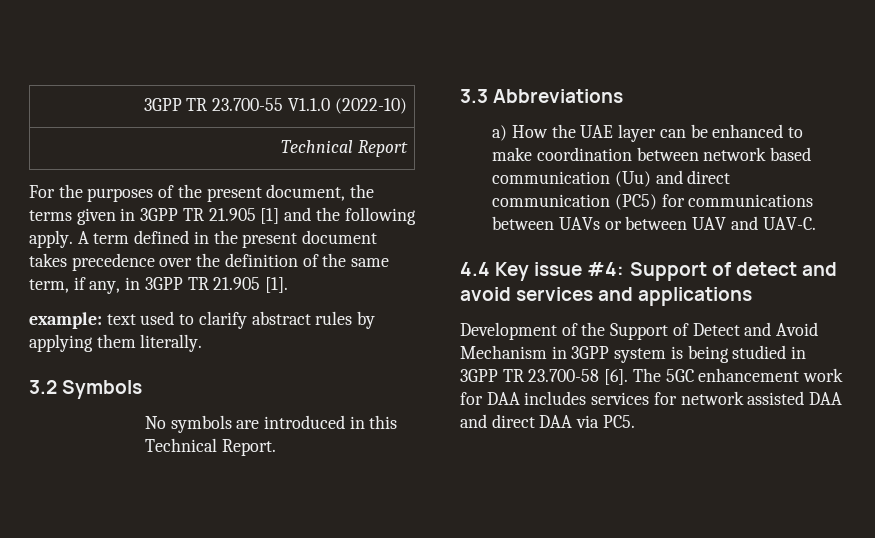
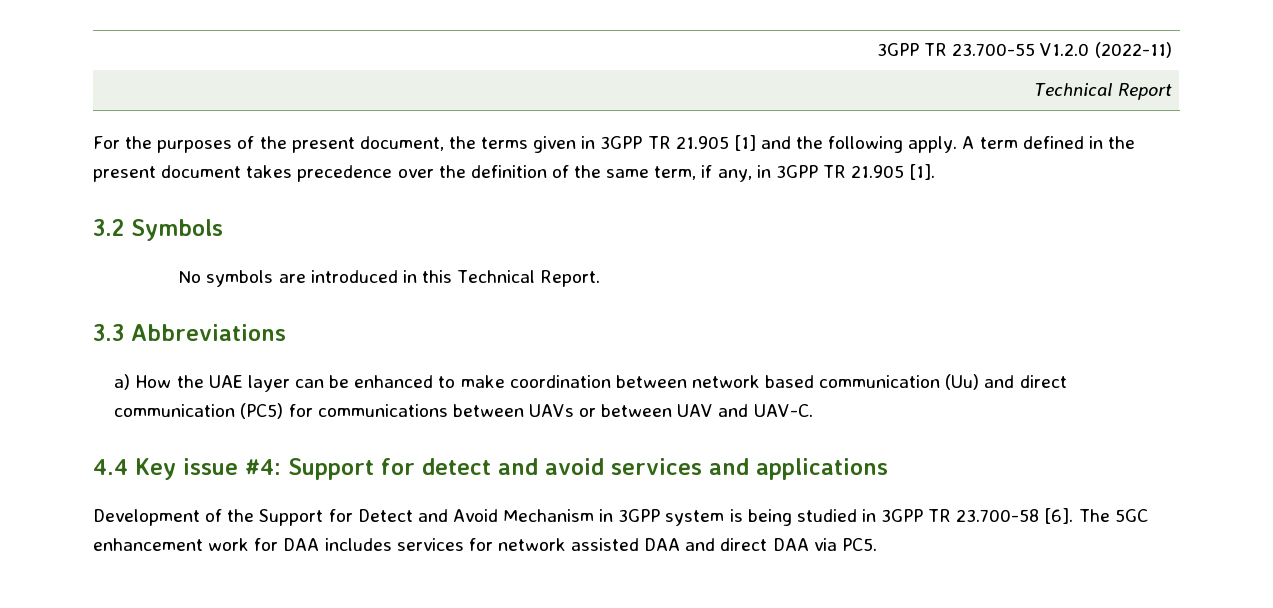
[287,98,407,114] V1.1.0 (2022-10) -> [1040,42,1172,58] V1.2.0 (2022-11)
[29,311,376,329] [29,334,203,352] // example: text used to clarify abstract rules by applying them literally. -> (936, 172) none
[711,262,731,276] of -> [381,458,415,475] for
[672,323,689,336] of -> [328,509,353,522] for

